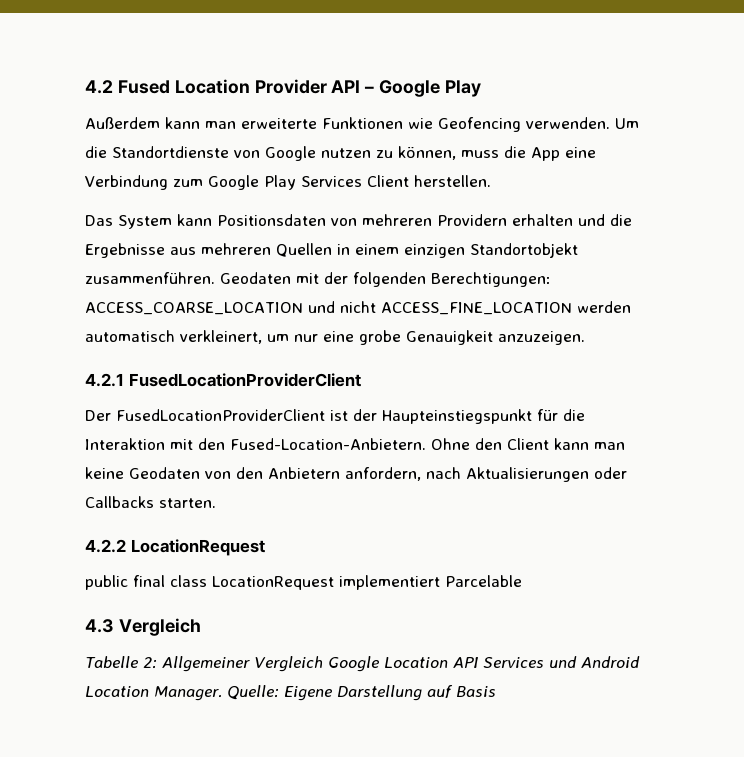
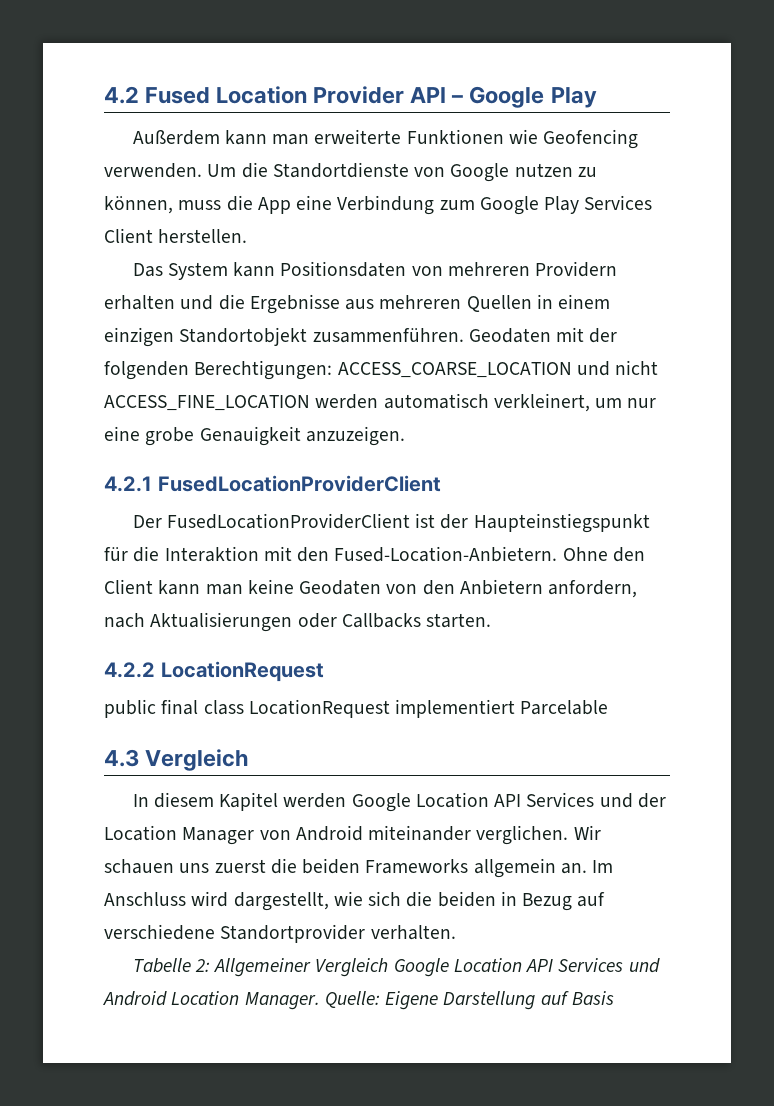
(201, 627) none -> [132,792,667,812] [104,825,601,845] [104,858,614,878] [104,891,606,911] [104,924,456,943] // In diesem Kapitel werden Google Location API Services und der Location Manager von Android miteinander verglichen. Wir schauen uns zuerst die beiden Frameworks allgemein an. Im Anschluss wird dargestellt, wie sich die beiden in Bezug auf verschiedene Standortprovider verhalten.

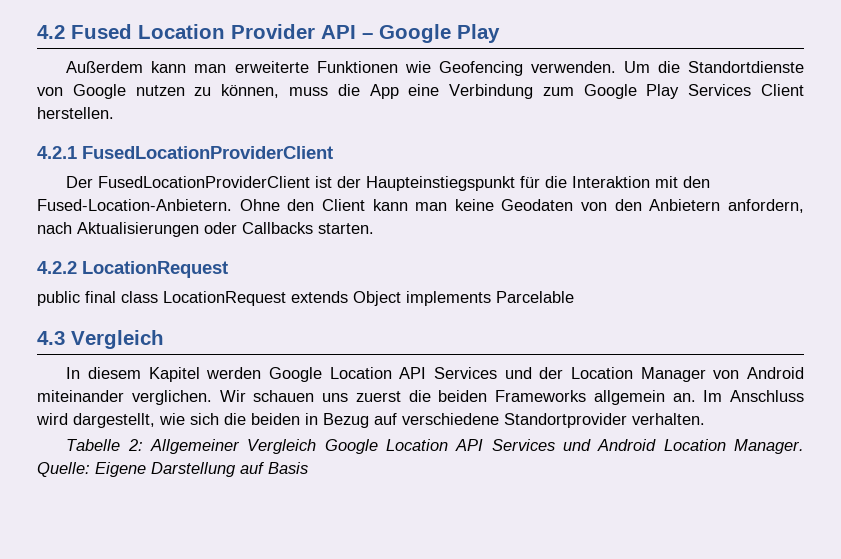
[132,261,618,280] [104,294,611,314] [104,327,618,347] [104,360,659,380] [104,393,657,412] [104,426,405,446] // Das System kann Positionsdaten von mehreren Providern erhalten und die Ergebnisse aus mehreren Quellen in einem einzigen Standortobjekt zusammenführen. Geodaten mit der folgenden Berechtigungen: ACCESS_COARSE_LOCATION und nicht ACCESS_FINE_LOCATION werden automatisch verkleinert, um nur eine grobe Genauigkeit anzuzeigen. -> (114, 113) none
[395,699,516,718] implementiert -> [291,291,491,306] extends Object implements

